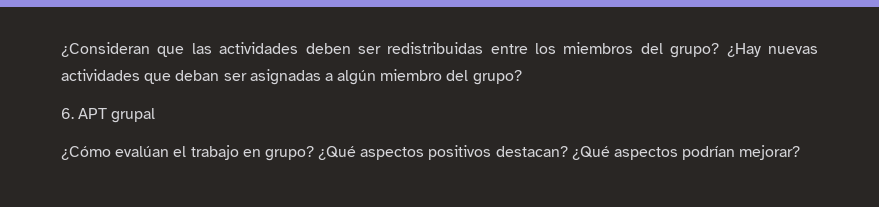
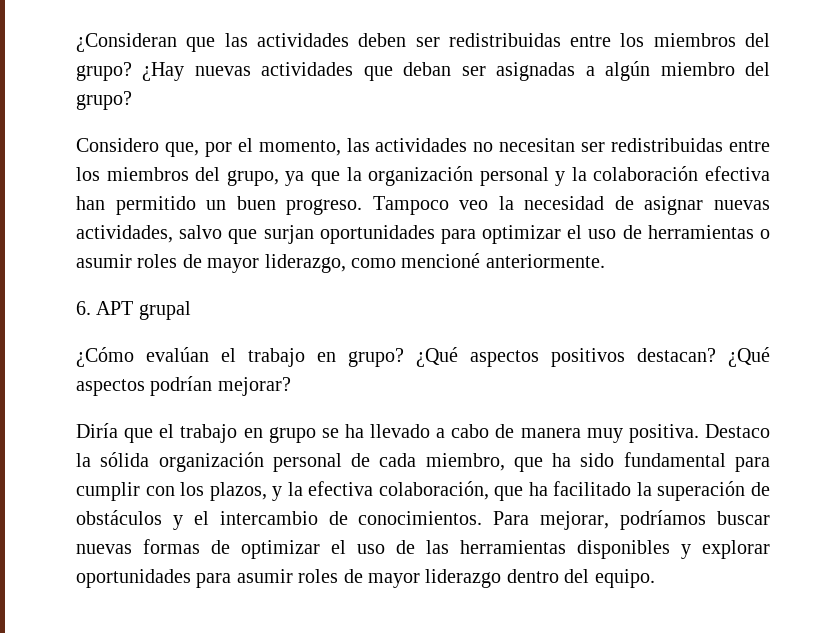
(522, 77) none -> [76,138,770,157] [76,166,770,186] [76,196,770,215] [76,225,770,244] [76,253,605,273] // Considero que, por el momento, las actividades no necesitan ser redistribuidas entre los miembros del grupo, ya que la organización personal y la colaboración efectiva han permitido un buen progreso. Tampoco veo la necesidad de asignar nuevas actividades, salvo que surjan oportunidades para optimizar el uso de herramientas o asumir roles de mayor liderazgo, como mencioné anteriormente.
(801, 152) none -> [76,423,770,443] [76,452,770,472] [76,481,771,501] [76,510,771,530] [76,539,770,559] [76,569,655,588] // Diría que el trabajo en grupo se ha llevado a cabo de manera muy positiva. Destaco la sólida organización personal de cada miembro, que ha sido fundamental para cumplir con los plazos, y la efectiva colaboración, que ha facilitado la superación de obstáculos y el intercambio de conocimientos. Para mejorar, podríamos buscar nuevas formas de optimizar el uso de las herramientas disponibles y explorar oportunidades para asumir roles de mayor liderazgo dentro del equipo.

